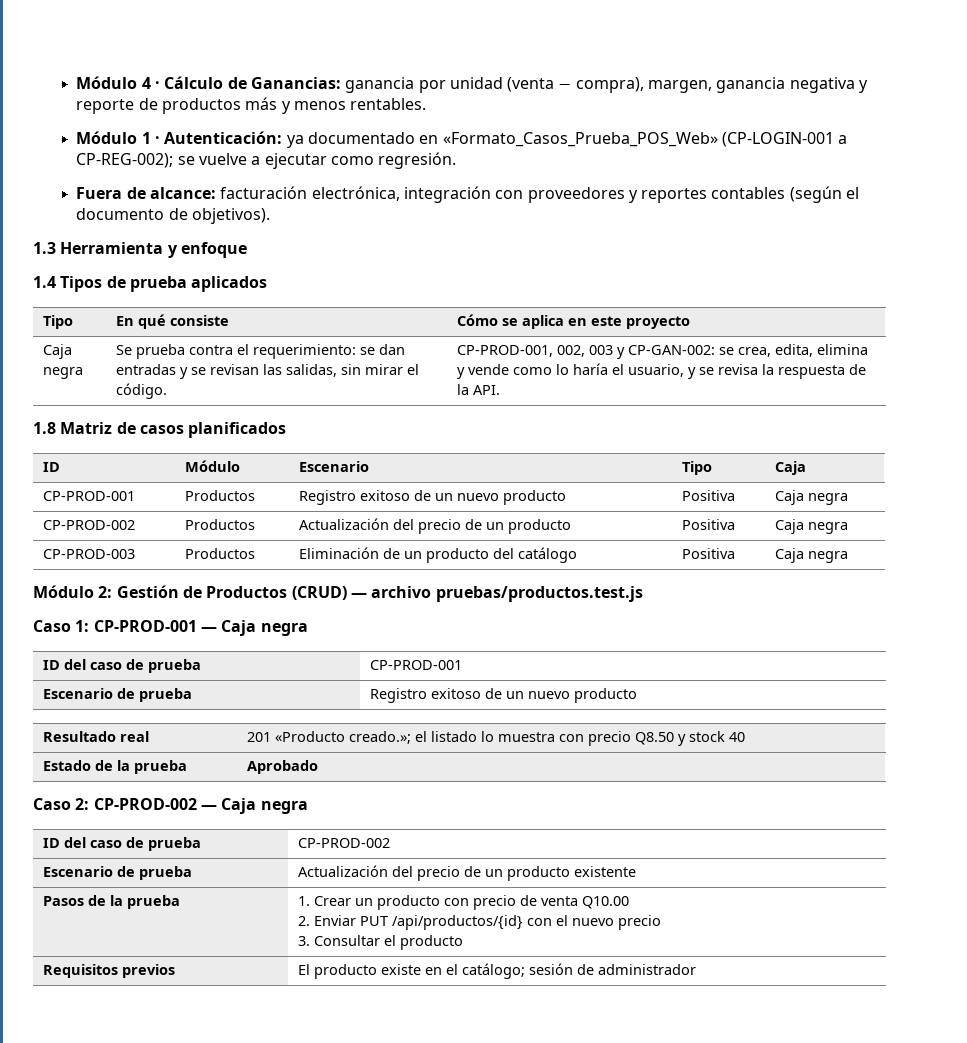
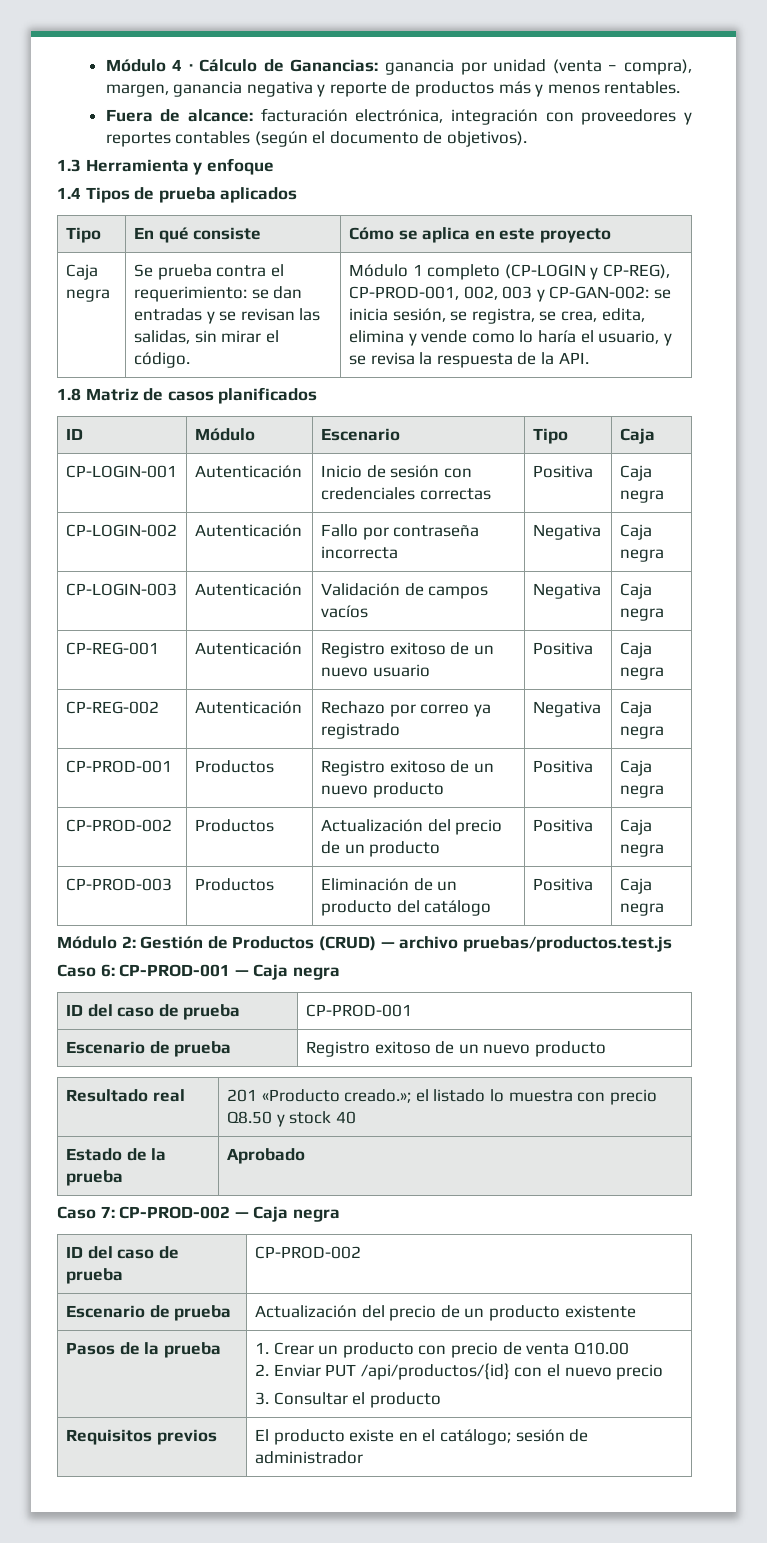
[76,131,848,148] [76,152,457,169] // Módulo 1 · Autenticación: ya documentado en «Formato_Casos_Prueba_POS_Web» (CP-LOGIN-001 a CP-REG-002); se vuelve a ejecutar como regresión. -> (681, 87) none
(167, 391) none -> [348,264,670,280] Módulo 1 completo (CP-LOGIN y CP-REG),
(734, 351) none -> [348,308,557,324] inicia sesión, se registra, se
(806, 468) none -> [65,465,177,478] [194,465,302,478] [320,465,472,478] [320,487,491,500] [532,465,593,478] [619,465,652,481] [619,490,664,503] [65,524,177,537] [194,524,302,537] [320,524,480,540] [320,546,398,559] [532,524,601,540] [619,524,652,540] [619,549,664,562] [65,583,177,596] [194,583,302,596] [320,583,489,599] [320,605,368,618] [532,583,601,599] [619,583,652,599] [619,608,664,621] [65,642,159,655] [194,642,302,655] [320,642,494,658] [320,664,430,677] [532,642,593,655] [619,642,652,658] [619,667,664,680] [65,701,159,714] [194,701,302,714] [320,701,491,717] [320,723,400,739] [532,701,601,717] [619,701,652,717] [619,726,664,739] // CP-LOGIN-001 | Autenticación | Inicio de sesión con credenciales correctas | Positiva | Caja negra // CP-LOGIN-002 | Autenticación | Fallo por contraseña incorrecta | Negativa | Caja negra // CP-LOGIN-003 | Autenticación | Validación de campos vacíos | Negativa | Caja negra // CP-REG-001 | Autenticación | Registro exitoso de un nuevo usuario | Positiva | Caja negra // CP-REG-002 | Autenticación | Rechazo por correo ya registrado | Negativa | Caja negra
[75,620,90,632] 1: -> [100,964,115,977] 6:
[75,798,90,810] 2: -> [100,1206,115,1218] 7:

